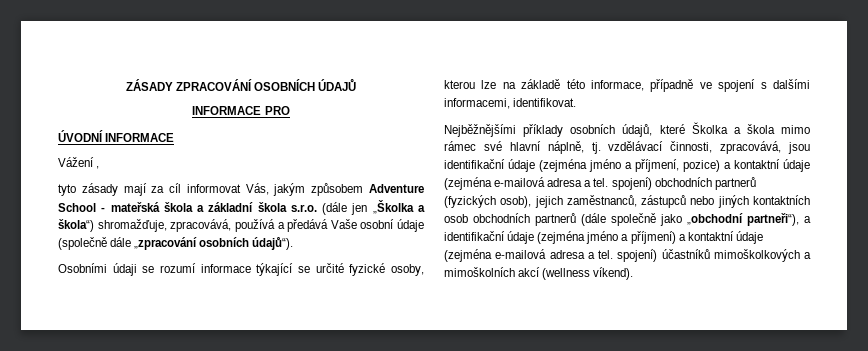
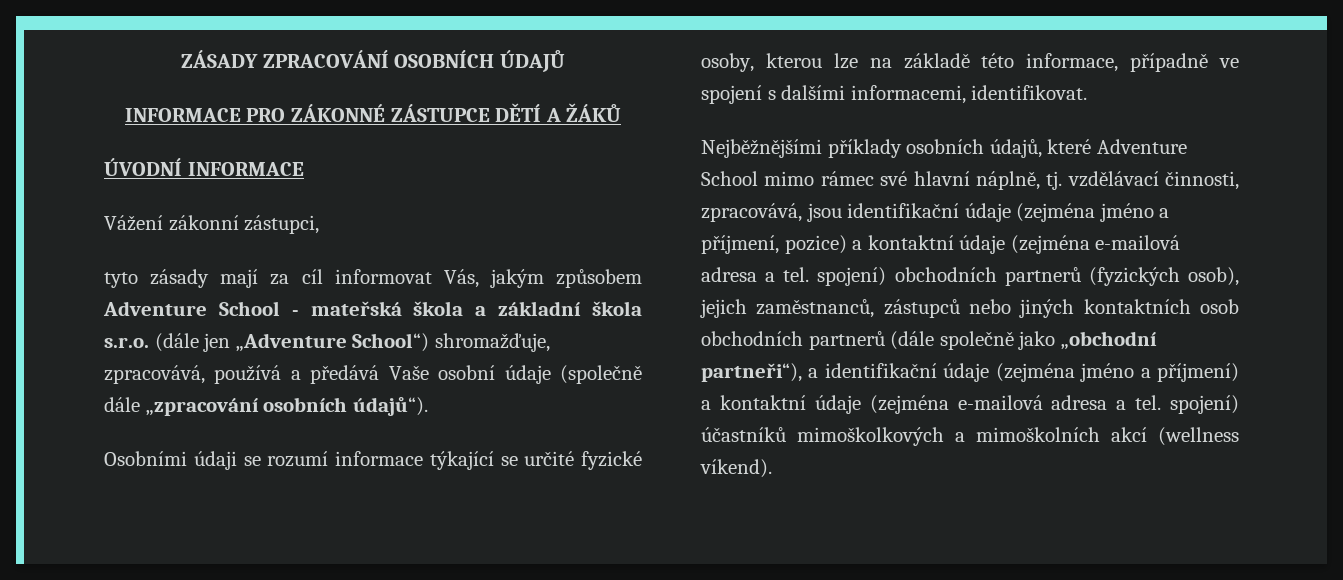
(290, 110) none -> [290,103,622,122] ZÁKONNÉ ZÁSTUPCE DĚTÍ A ŽÁKŮ
[96,166,100,169] , -> [168,215,320,234] zákonní zástupci,
[372,200,425,214] [58,219,94,232] „Školka a škola“) -> [235,333,430,352] „Adventure School“)
[691,122,775,134] Školka a škola -> [1096,139,1187,154] [701,171,758,186] Adventure School

